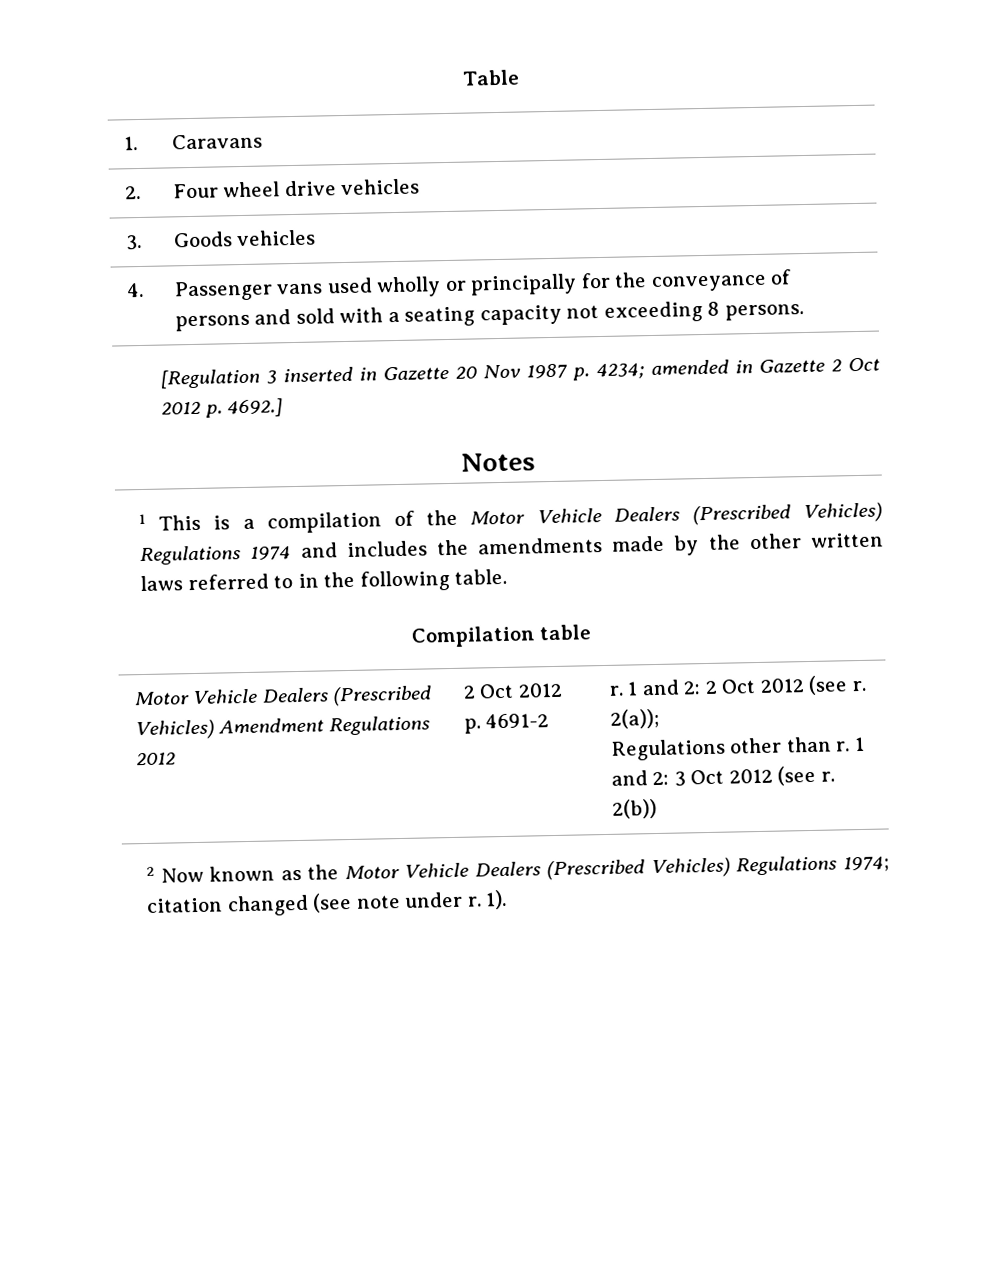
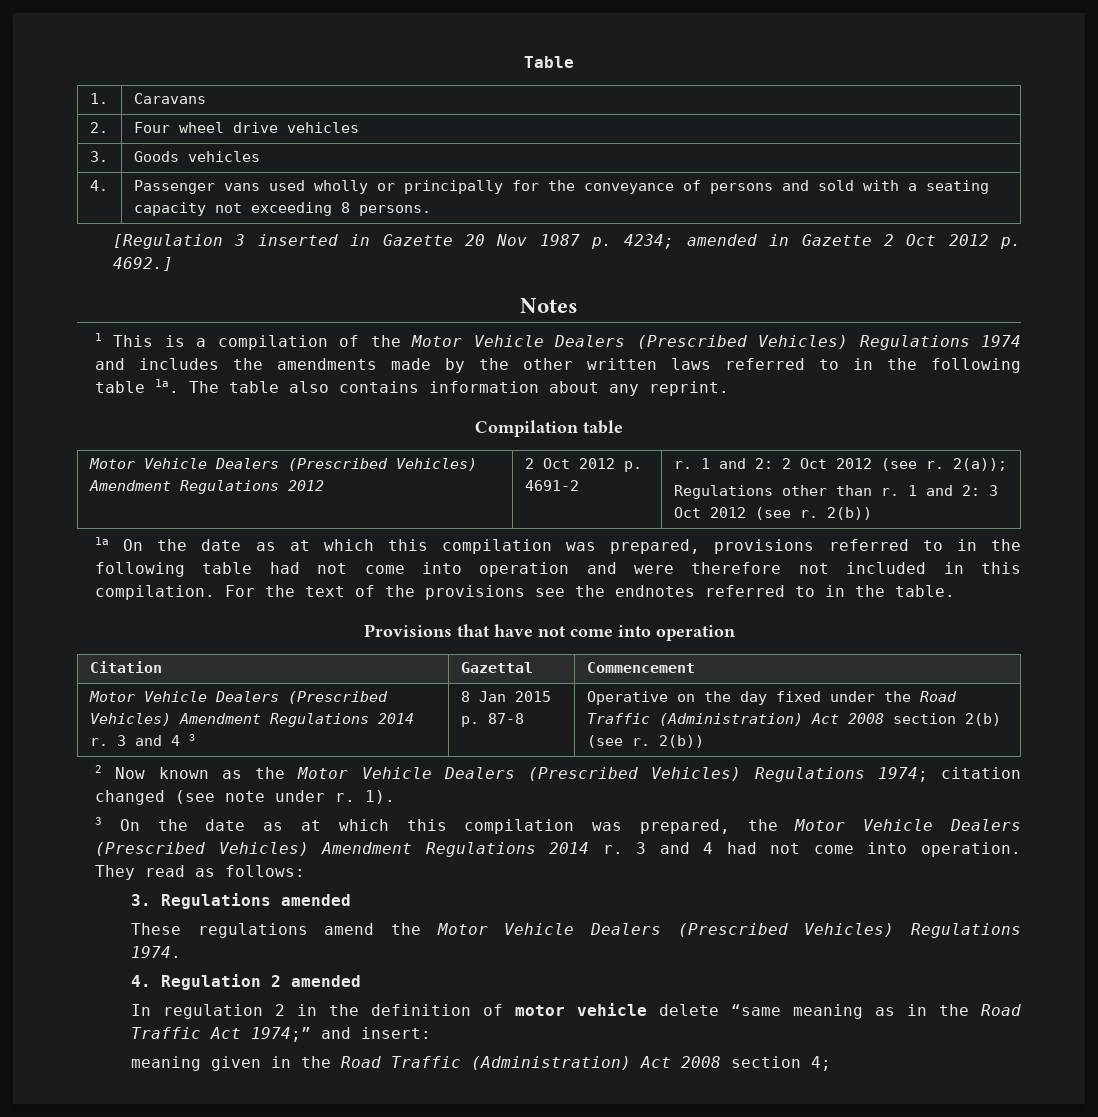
[454,568,508,585] table. -> [95,379,730,396] table 1a. The table also contains information about any reprint.
(657, 809) none -> [95,537,1022,554] [95,562,1022,577] [95,585,956,600] [363,624,735,641] [89,661,162,673] [460,662,533,673] [586,662,695,673] [88,691,388,704] [89,713,414,727] [89,734,195,746] [460,691,551,702] [460,713,524,727] [586,691,957,705] [586,713,1001,726] [586,735,704,748] // 1a On the date as at which this compilation was prepared, provisions referred to in the following table had not come into operation and were therefore not included in this compilation. For the text of the provisions see the endnotes referred to in the table. // Provisions that have not come into operation // Citation | Gazettal | Commencement // Motor Vehicle Dealers (Prescribed Vehicles) Amendment Regulations 2014 r. 3 and 4 3 | 8 Jan 2015 p. 87-8 | Operative on the day fixed under the Road Traffic (Administration) Act 2008 section 2(b) (see r. 2(b))
(508, 899) none -> [95,817,1021,834] [95,842,1021,857] [95,865,306,880] [131,893,352,909] [131,923,1022,938] [131,946,182,958] [131,974,362,990] [131,1003,1021,1019] [131,1027,432,1042] [131,1056,832,1071] // 3 On the date as at which this compilation was prepared, the Motor Vehicle Dealers (Prescribed Vehicles) Amendment Regulations 2014 r. 3 and 4 had not come into operation. They read as follows: // 3. Regulations amended // These regulations amend the Motor Vehicle Dealers (Prescribed Vehicles) Regulations 1974. // 4. Regulation 2 amended // In regulation 2 in the definition of motor vehicle delete “same meaning as in the Road Traffic Act 1974;” and insert: // meaning given in the Road Traffic (Administration) Act 2008 section 4;

